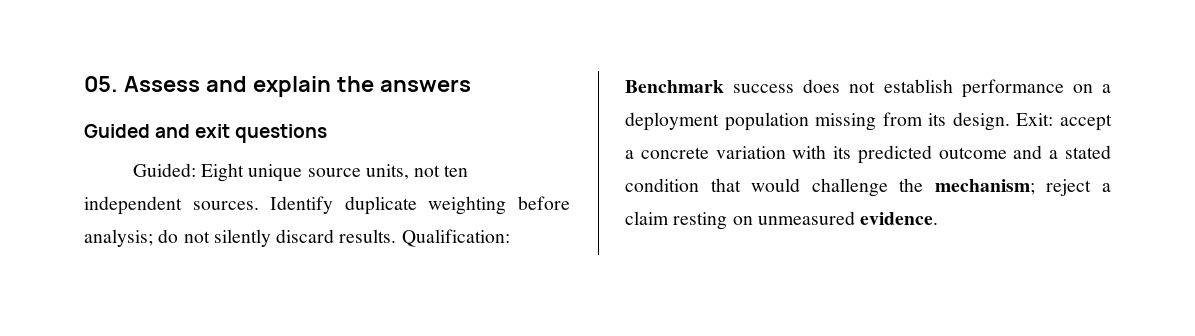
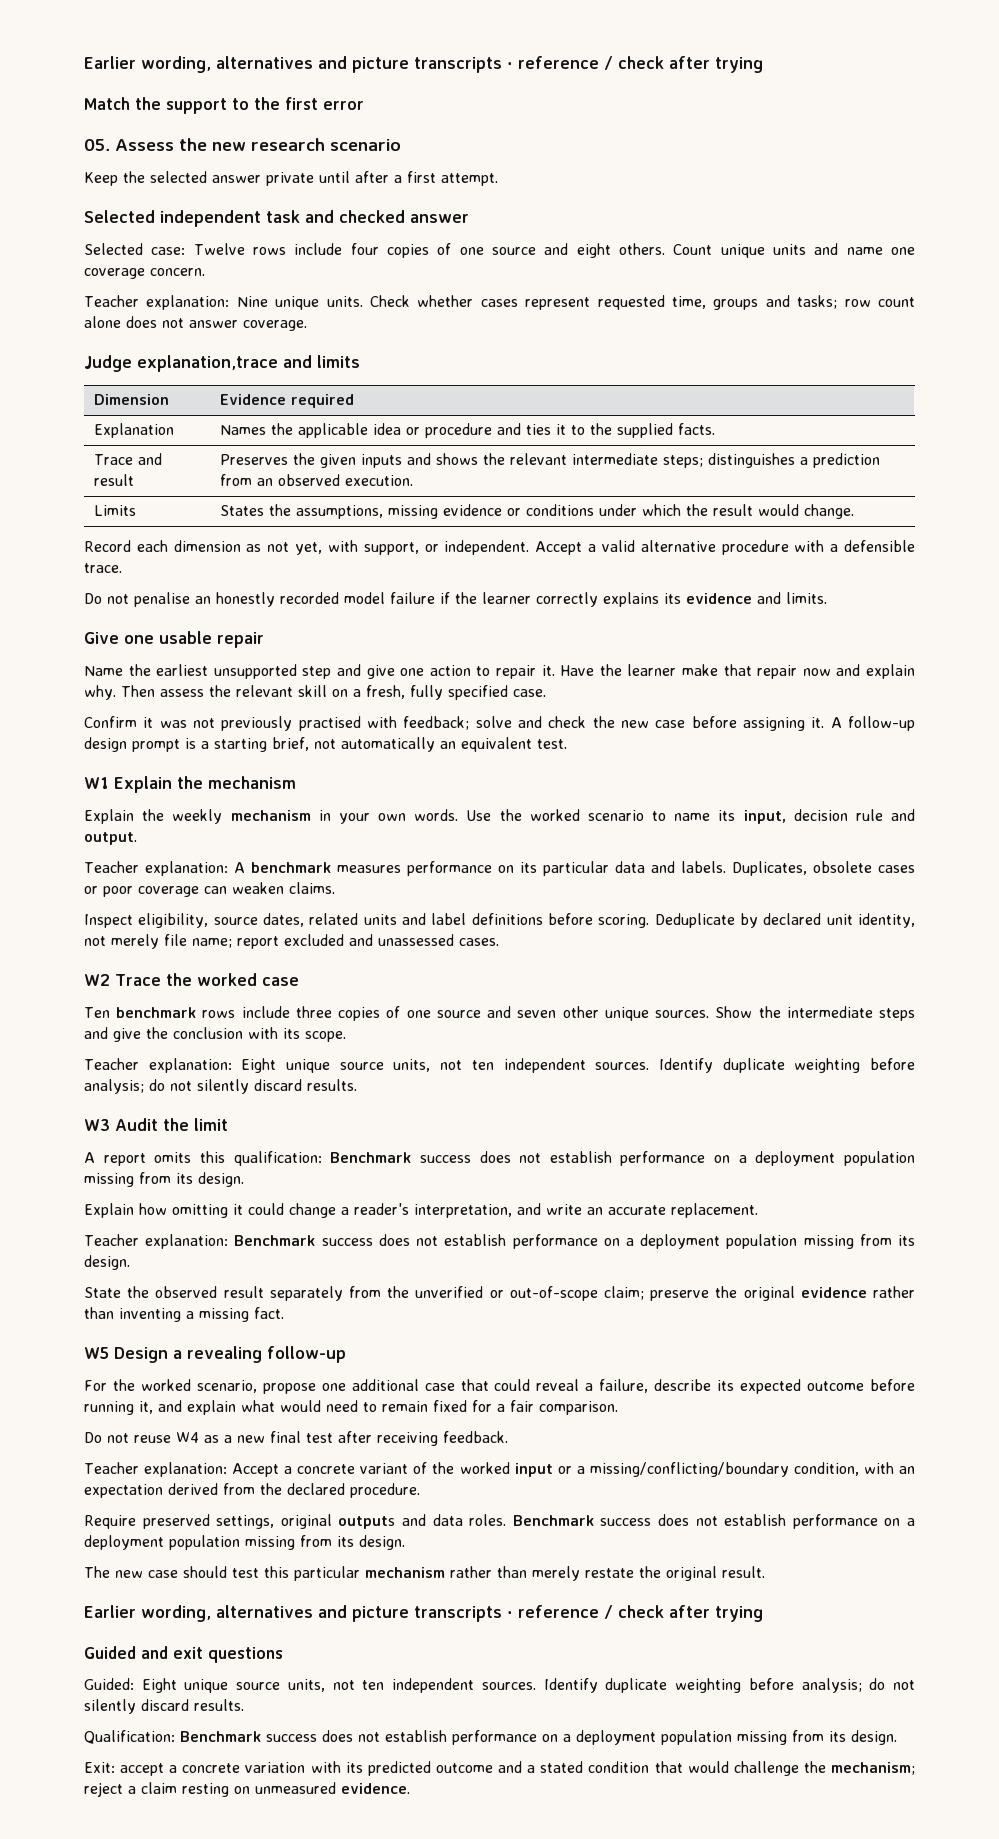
[84,76,471,97] 05. Assess and explain the answers -> [84,56,763,73] [84,97,364,114] [84,138,401,151] [84,171,498,186] [84,210,469,227] [84,243,916,258] [84,268,205,279] [84,295,915,310] [84,316,307,331] [84,355,360,372] [94,394,170,405] [220,394,355,408] [94,423,175,438] [220,423,716,438] [94,453,163,465] [94,474,135,486] [220,453,881,468] [220,474,414,486] [94,505,137,516] [220,504,855,519] [84,540,916,555] [84,563,122,573] [84,592,827,607] [84,631,264,648] [84,664,916,679] [84,685,546,700] [84,716,916,731] [84,737,567,752] [84,776,296,793] [84,809,915,824] [84,832,137,845] [84,861,915,876] [84,882,335,897] [84,913,916,928] [84,934,499,949] [84,973,299,986] [84,1006,916,1021] [84,1027,346,1042] [84,1058,916,1073] [84,1079,357,1094] [84,1118,228,1131] [84,1151,915,1166] [84,1172,244,1187] [84,1203,758,1218] [84,1234,916,1249] [84,1255,130,1270] [84,1286,916,1301] [84,1307,284,1322] [84,1346,346,1363] [84,1379,916,1394] [84,1400,618,1415] [84,1431,508,1446] [84,1462,915,1477] [84,1483,420,1498] [84,1514,916,1529] [84,1535,405,1550] [84,1566,765,1581] [84,1605,763,1622] Earlier wording, alternatives and picture transcripts · reference / check after trying // Match the support to the first error // 05. Assess the new research scenario // Keep the selected answer private until after a first attempt. // Selected independent task and checked answer // Selected case: Twelve rows include four copies of one source and eight others. Count unique units and name one coverage concern. // Teacher explanation: Nine unique units. Check whether cases represent requested time, groups and tasks; row count alone does not answer coverage. // Judge explanation,trace and limits // Dimension | Evidence required // Explanation | Names the applicable idea or procedure and ties it to the supplied facts. // Trace and result | Preserves the given inputs and shows the relevant intermediate steps; distinguishes a prediction from an observed execution. // Limits | States the assumptions, missing evidence or conditions under which the result would change. // Record each dimension as not yet, with support, or independent. Accept a valid alternative procedure with a defensible trace. // Do not penalise an honestly recorded model failure if the learner correctly explains its evidence and limits. // Give one usable repair // Name the earliest unsupported step and give one action to repair it. Have the learner make that repair now and explain why. Then assess the relevant skill on a fresh, fully specified case. // Confirm it was not previously practised with feedback; solve and check the new case before assigning it. A follow-up design prompt is a starting brief, not automatically an equivalent test. // W1 Explain the mechanism // Explain the weekly mechanism in your own words. Use the worked scenario to name its input, decision rule and output. // Teacher explanation: A benchmark measures performance on its particular data and labels. Duplicates, obsolete cases or poor coverage can weaken claims. // Inspect eligibility, source dates, related units and label definitions before scoring. Deduplicate by declared unit identity, not merely file name; report excluded and unassessed cases. // W2 Trace the worked case // Ten benchmark rows include three copies of one source and seven other unique sources. Show the intermediate steps and give the conclusion with its scope. // Teacher explanation: Eight unique source units, not ten independent sources. Identify duplicate weighting before analysis; do not silently discard results. // W3 Audit the limit // A report omits this qualification: Benchmark success does not establish performance on a deployment population missing from its design. // Explain how omitting it could change a reader's interpretation, and write an accurate replacement. // Teacher explanation: Benchmark success does not establish performance on a deployment population missing from its design. // State the observed result separately from the unverified or out-of-scope claim; preserve the original evidence rather than inventing a missing fact. // W5 Design a revealing follow-up // For the worked scenario, propose one additional case that could reveal a failure, describe its expected outcome before running it, and explain what would need to remain fixed for a fair comparison. // Do not reuse W4 as a new final test after receiving feedback. // Teacher explanation: Accept a concrete variant of the worked input or a missing/conflicting/boundary condition, with an expectation derived from the declared procedure. // Require preserved settings, original outputs and data roles. Benchmark success does not establish performance on a deployment population missing from its design. // The new case should test this particular mechanism rather than merely restate the original result. // Earlier wording, alternatives and picture transcripts · reference / check after trying
(397, 236) none -> (244, 1705) //
(1010, 121) none -> (897, 1737) //

